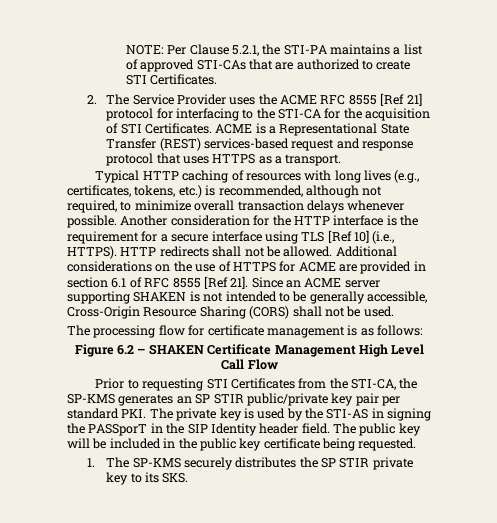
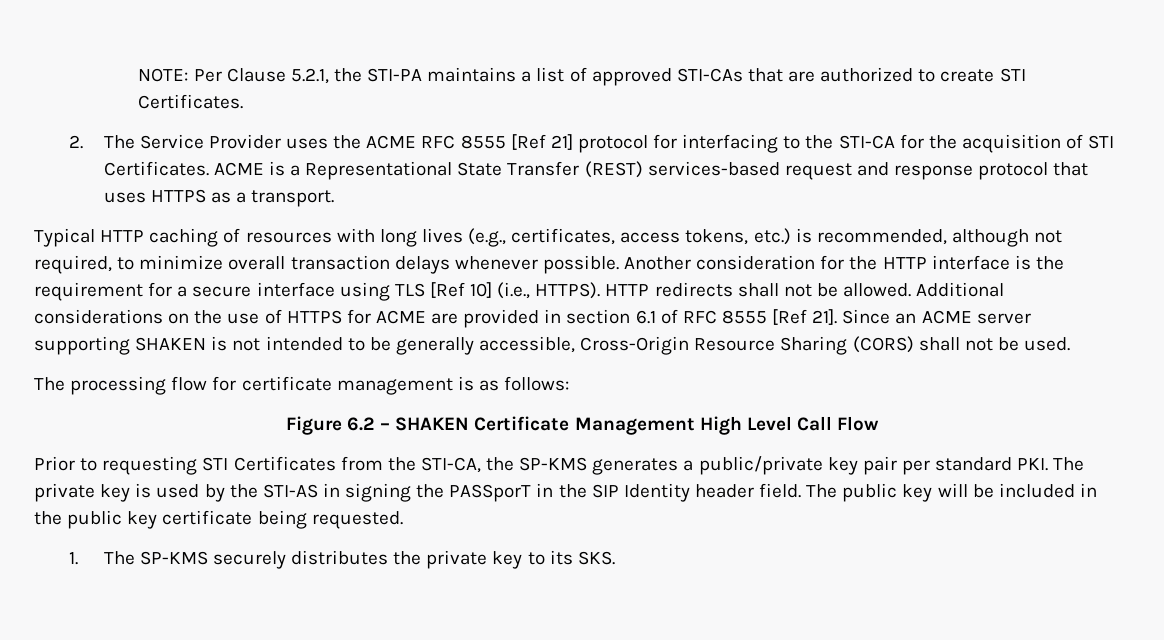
(131, 191) none -> [620,232,681,243] access
[176,394,244,404] an SP STIR -> [683,460,694,471] a
[321,458,370,468] SP STIR -> (422, 558) none

